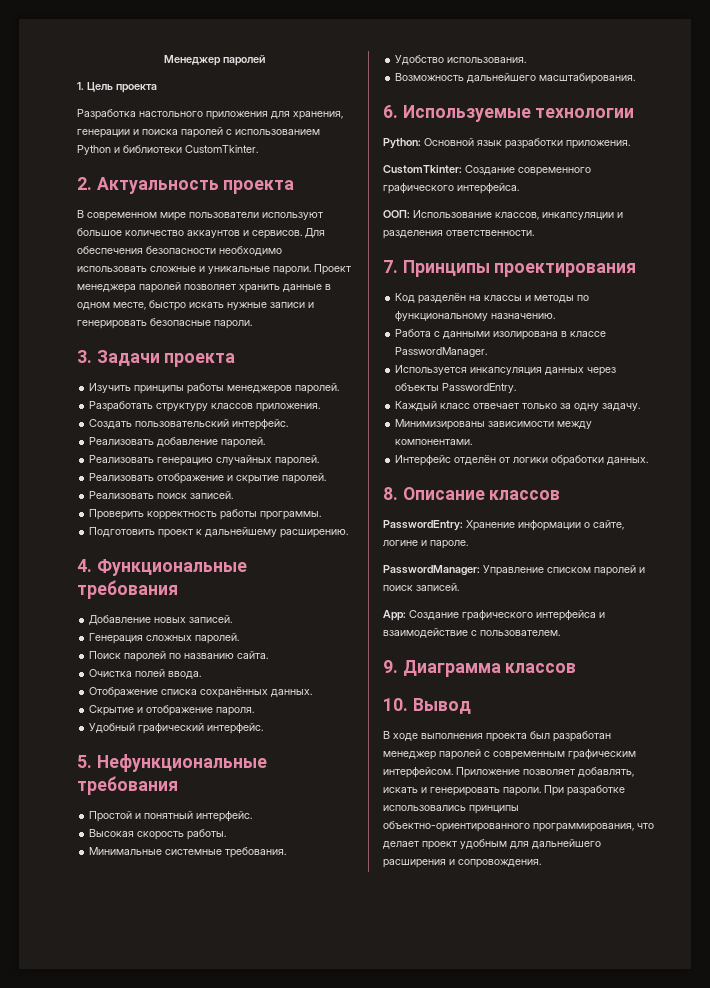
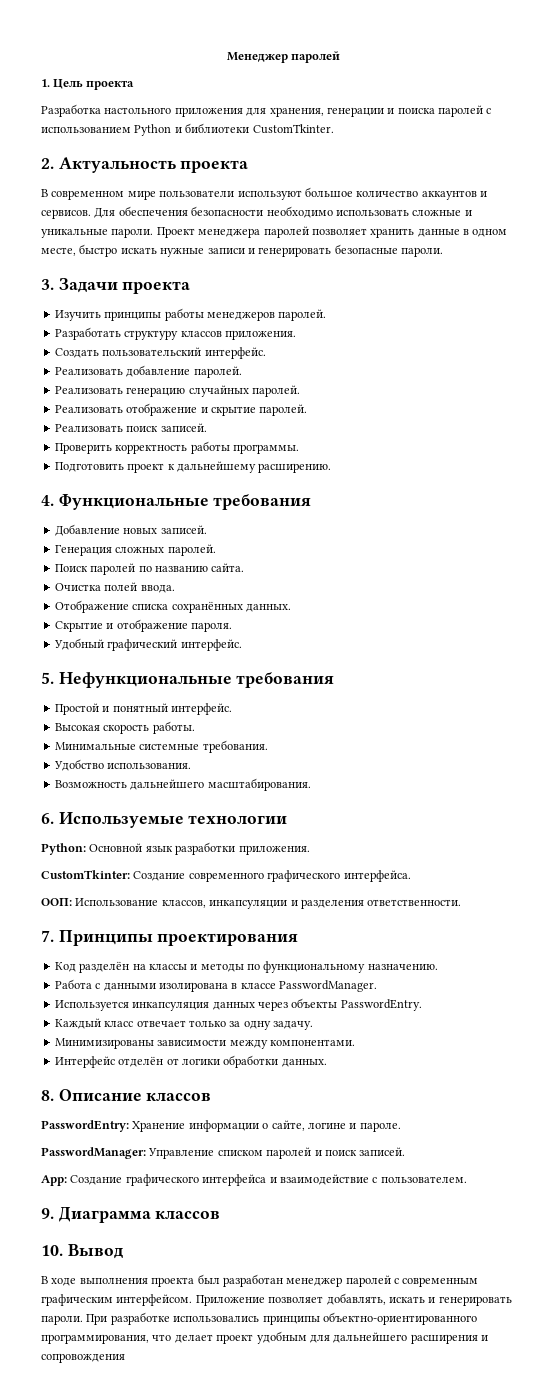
[458,859,541,868] сопровождения. -> [41,1353,125,1363] сопровождения

